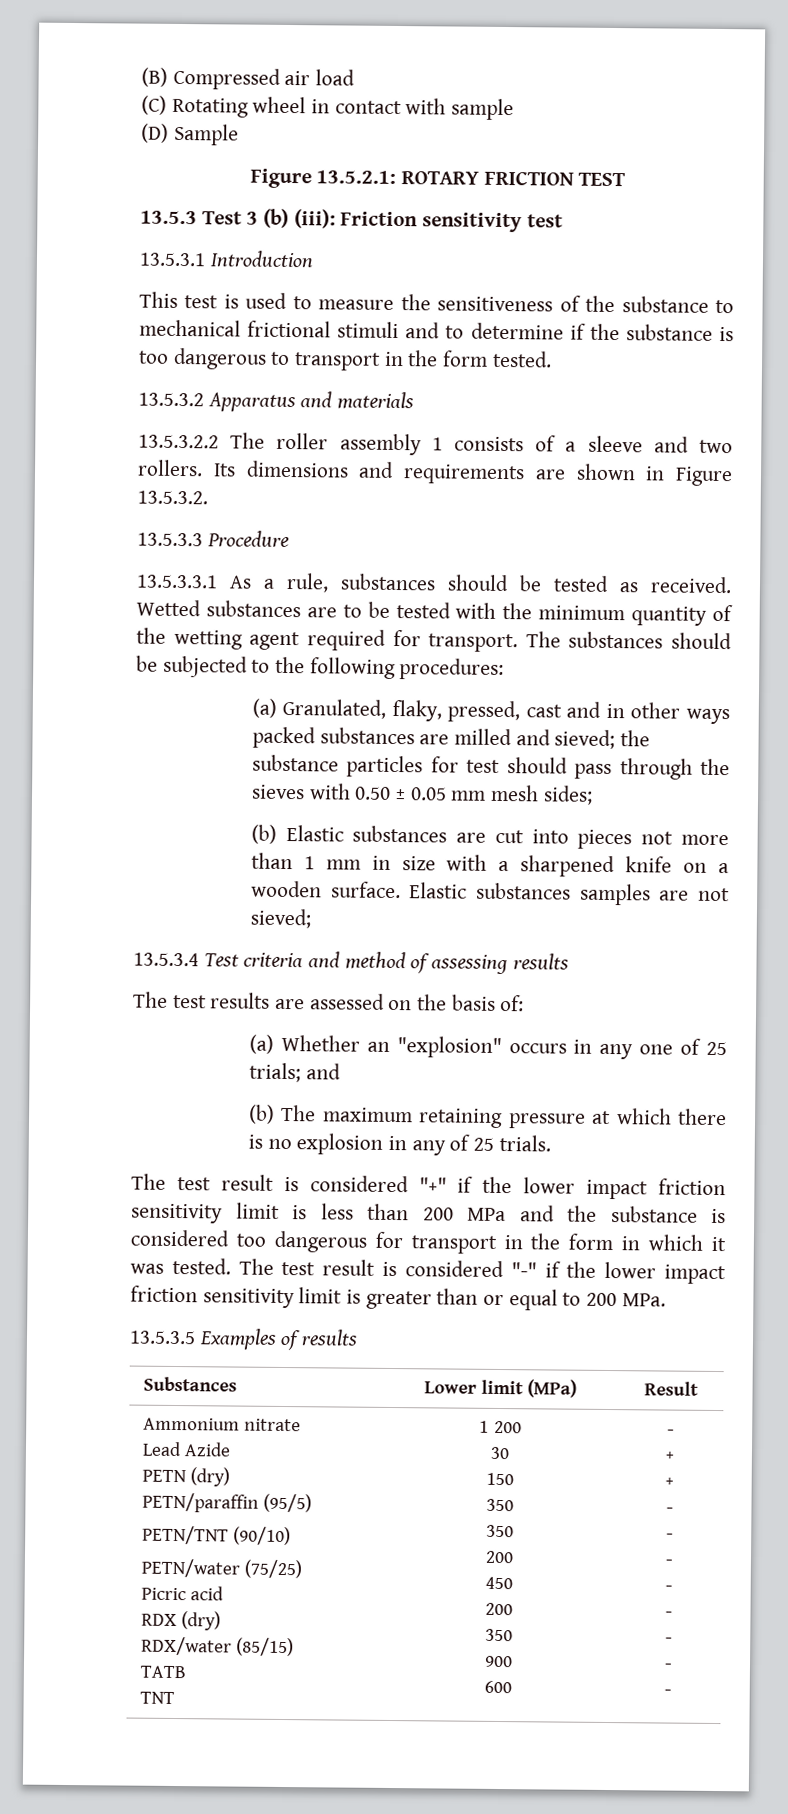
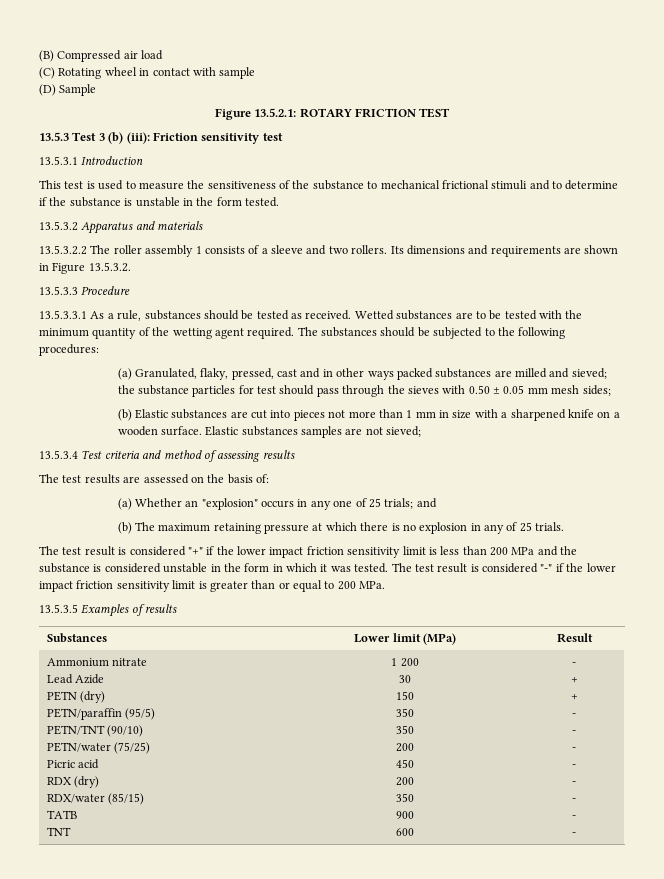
[139,347,382,371] too dangerous to transport -> [135,197,180,207] unstable
[306,629,519,653] required for transport. -> [247,327,295,339] required.
[235,1230,497,1254] too dangerous for transport -> [163,563,208,573] unstable

